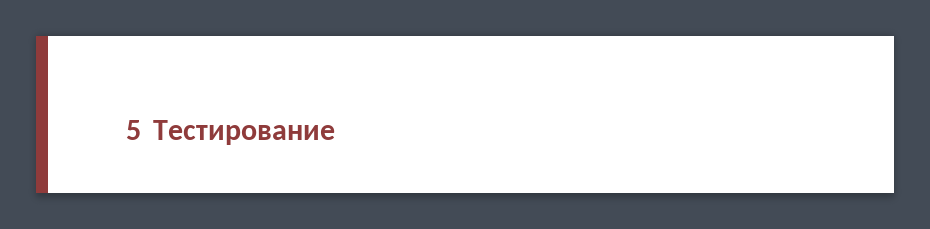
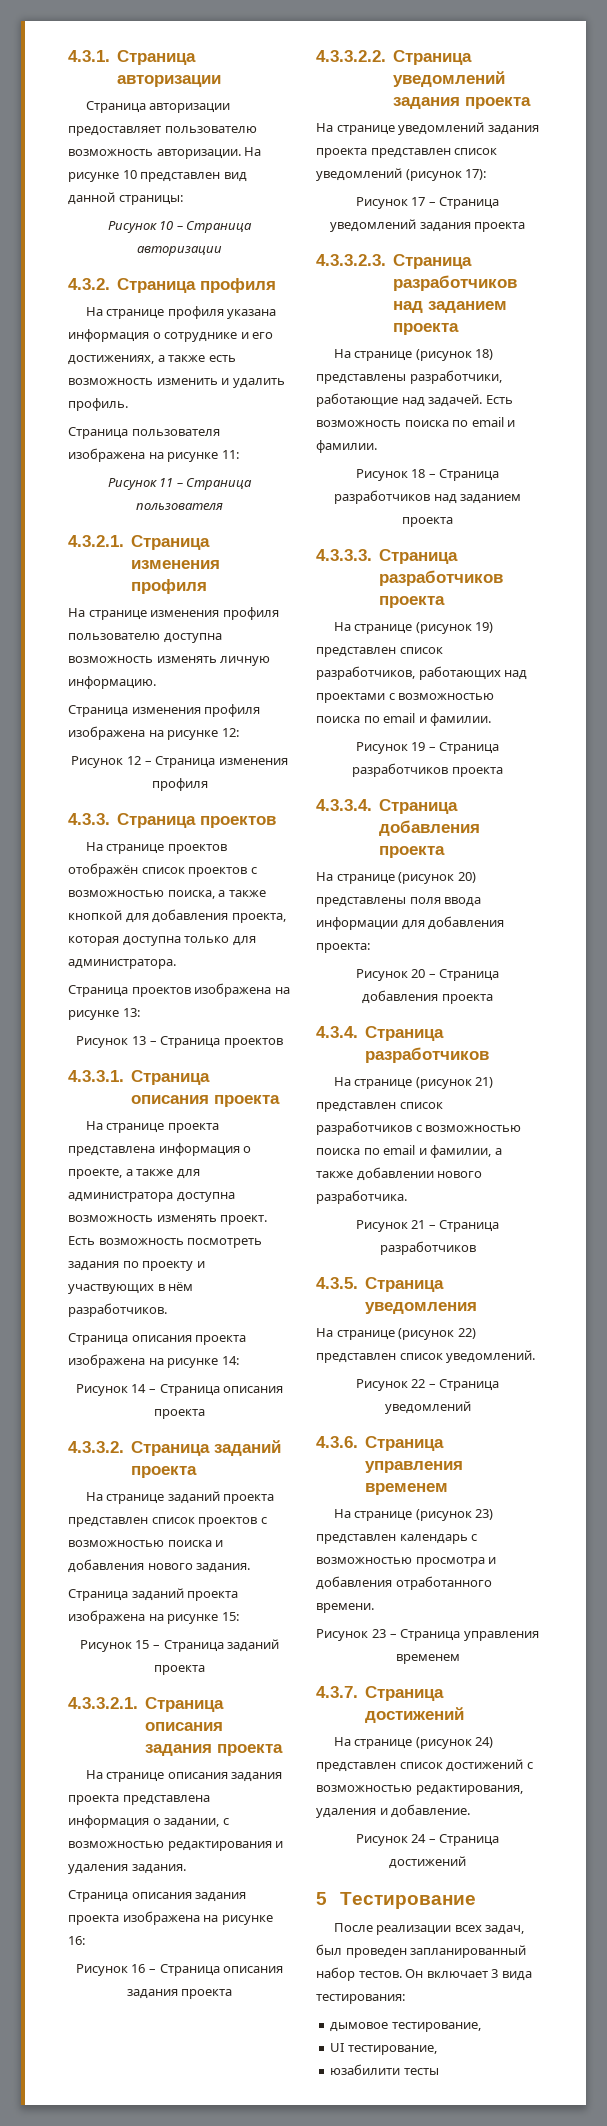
[126,120,336,145] 5 Тестирование -> [68,50,196,65] [116,75,221,87] [85,101,231,113] [68,126,257,136] [68,147,262,159] [68,170,247,182] [68,192,183,205] [107,221,253,233] [137,246,222,256] [68,278,276,293] [85,306,277,319] [68,329,274,342] [68,355,236,365] [68,378,285,388] [68,398,128,411] [68,427,220,439] [68,448,239,462] [107,478,253,490] [136,503,223,510] [68,535,210,550] [130,560,220,569] [130,579,207,594] [68,607,279,620] [68,633,222,643] [68,656,271,666] [68,676,156,689] [68,704,261,717] [68,726,239,740] [71,756,288,768] [151,778,208,791] [68,813,276,828] [85,842,227,854] [68,863,257,877] [68,890,266,899] [68,909,286,923] [68,936,256,946] [68,959,176,969] [68,983,290,997] [68,1008,140,1020] [76,1036,283,1048] [68,1070,210,1085] [130,1095,280,1107] [85,1121,219,1133] [68,1143,252,1156] [68,1169,200,1179] [68,1192,235,1202] [68,1215,268,1225] [68,1236,263,1248] [68,1261,205,1271] [68,1282,194,1294] [68,1303,167,1317] [68,1333,247,1345] [68,1354,239,1368] [75,1384,284,1396] [154,1409,205,1419] [68,1440,281,1456] [130,1466,197,1478] [85,1491,275,1504] [68,1517,267,1527] [68,1540,224,1547] [68,1559,251,1573] [68,1588,239,1601] [68,1610,239,1624] [79,1639,280,1652] [154,1665,205,1675] [68,1697,224,1712] [144,1722,223,1731] [144,1744,283,1756] [85,1770,283,1782] [68,1795,210,1805] [68,1815,229,1828] [68,1841,284,1851] [68,1864,186,1874] [68,1890,247,1902] [68,1911,273,1925] [68,1936,85,1945] [75,1964,284,1976] [126,1989,233,1999] [316,50,472,65] [392,71,505,87] [392,97,531,109] [316,122,539,135] [316,148,498,158] [316,168,487,181] [355,197,500,209] [329,219,526,232] [316,254,472,269] [392,275,517,291] [392,301,507,313] [392,323,459,335] [333,349,494,361] [316,370,502,384] [316,393,513,407] [316,417,516,427] [316,440,377,453] [355,469,500,481] [333,490,522,504] [402,517,453,527] [316,549,458,564] [378,570,503,586] [378,596,445,608] [333,622,494,634] [316,647,443,657] [316,666,528,680] [316,693,495,703] [316,713,492,726] [355,742,500,754] [352,763,503,777] [316,799,458,814] [378,820,480,836] [378,846,445,858] [316,872,476,884] [316,897,482,907] [316,916,505,930] [316,943,370,953] [355,969,500,981] [362,990,493,1004] [316,1026,444,1041] [364,1047,489,1063] [333,1077,494,1089] [316,1102,443,1112] [316,1121,522,1135] [316,1145,502,1158] [316,1167,483,1181] [316,1190,407,1204] [355,1220,500,1232] [379,1241,476,1255] [316,1277,444,1292] [364,1302,477,1314] [316,1328,476,1340] [316,1350,536,1363] [355,1379,500,1391] [384,1401,471,1414] [316,1436,444,1451] [364,1461,463,1473] [364,1483,448,1495] [333,1509,494,1521] [316,1534,478,1544] [316,1557,497,1567] [316,1576,492,1590] [316,1603,374,1613] [316,1629,539,1641] [395,1654,460,1664] [316,1686,444,1701] [364,1707,464,1723] [333,1737,494,1749] [316,1759,533,1772] [316,1785,523,1795] [316,1804,471,1818] [355,1834,500,1846] [389,1856,466,1869] [316,1892,476,1909] [333,1923,525,1935] [316,1944,527,1958] [316,1967,532,1981] [316,1994,405,2004] [330,2022,481,2032] [330,2043,437,2055] [330,2064,439,2075] 4.3.1. Страница авторизации // Страница авторизации предоставляет пользователю возможность авторизации. На рисунке 10 представлен вид данной страницы: // Рисунок 10 – Страница авторизации // 4.3.2. Страница профиля // На странице профиля указана информация о сотруднике и его достижениях, а также есть возможность изменить и удалить профиль. // Страница пользователя изображена на рисунке 11: // Рисунок 11 – Страница пользователя // 4.3.2.1. Страница изменения профиля // На странице изменения профиля пользователю доступна возможность изменять личную информацию. // Страница изменения профиля изображена на рисунке 12: // Рисунок 12 – Страница изменения профиля // 4.3.3. Страница проектов // На странице проектов отображён список проектов с возможностью поиска, а также кнопкой для добавления проекта, которая доступна только для администратора. // Страница проектов изображена на рисунке 13: // Рисунок 13 – Страница проектов // 4.3.3.1. Страница описания проекта // На странице проекта представлена информация о проекте, а также для администратора доступна возможность изменять проект. Есть возможность посмотреть задания по проекту и участвующих в нём разработчиков. // Страница описания проекта изображена на рисунке 14: // Рисунок 14 – Страница описания проекта // 4.3.3.2. Страница заданий проекта // На странице заданий проекта представлен список проектов с возможностью поиска и добавления нового задания. // Страница заданий проекта изображена на рисунке 15: // Рисунок 15 – Страница заданий проекта // 4.3.3.2.1. Страница описания задания проекта // На странице описания задания проекта представлена информация о задании, с возможностью редактирования и удаления задания. // Страница описания задания проекта изображена на рисунке 16: // Рисунок 16 – Страница описания задания проекта // 4.3.3.2.2. Страница уведомлений задания проекта // На странице уведомлений задания проекта представлен список уведомлений (рисунок 17): // Рисунок 17 – Страница уведомлений задания проекта // 4.3.3.2.3. Страница разработчиков над заданием проекта // На странице (рисунок 18) представлены разработчики, работающие над задачей. Есть возможность поиска по email и фамилии. // Рисунок 18 – Страница разработчиков над заданием проекта // 4.3.3.3. Страница разработчиков проекта // На странице (рисунок 19) представлен список разработчиков, работающих над проектами с возможностью поиска по email и фамилии. // Рисунок 19 – Страница разработчиков проекта // 4.3.3.4. Страница добавления проекта // На странице (рисунок 20) представлены поля ввода информации для добавления проекта: // Рисунок 20 – Страница добавления проекта // 4.3.4. Страница разработчиков // На странице (рисунок 21) представлен список разработчиков с возможностью поиска по email и фамилии, а также добавлении нового разработчика. // Рисунок 21 – Страница разработчиков // 4.3.5. Страница уведомления // На странице (рисунок 22) представлен список уведомлений. // Рисунок 22 – Страница уведомлений // 4.3.6. Страница управления временем // На странице (рисунок 23) представлен календарь с возможностью просмотра и добавления отработанного времени. // Рисунок 23 – Страница управления временем // 4.3.7. Страница достижений // На странице (рисунок 24) представлен список достижений с возможностью редактирования, удаления и добавление. // Рисунок 24 – Страница достижений // 5 Тестирование // После реализации всех задач, был проведен запланированный набор тестов. Он включает 3 вида тестирования: // дымовое тестирование, // UI тестирование, // юзабилити тесты

